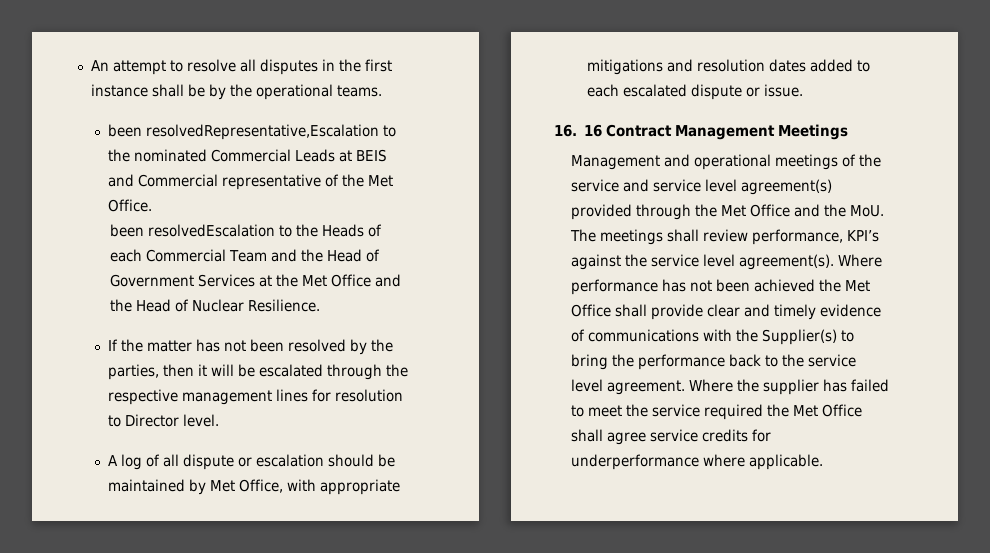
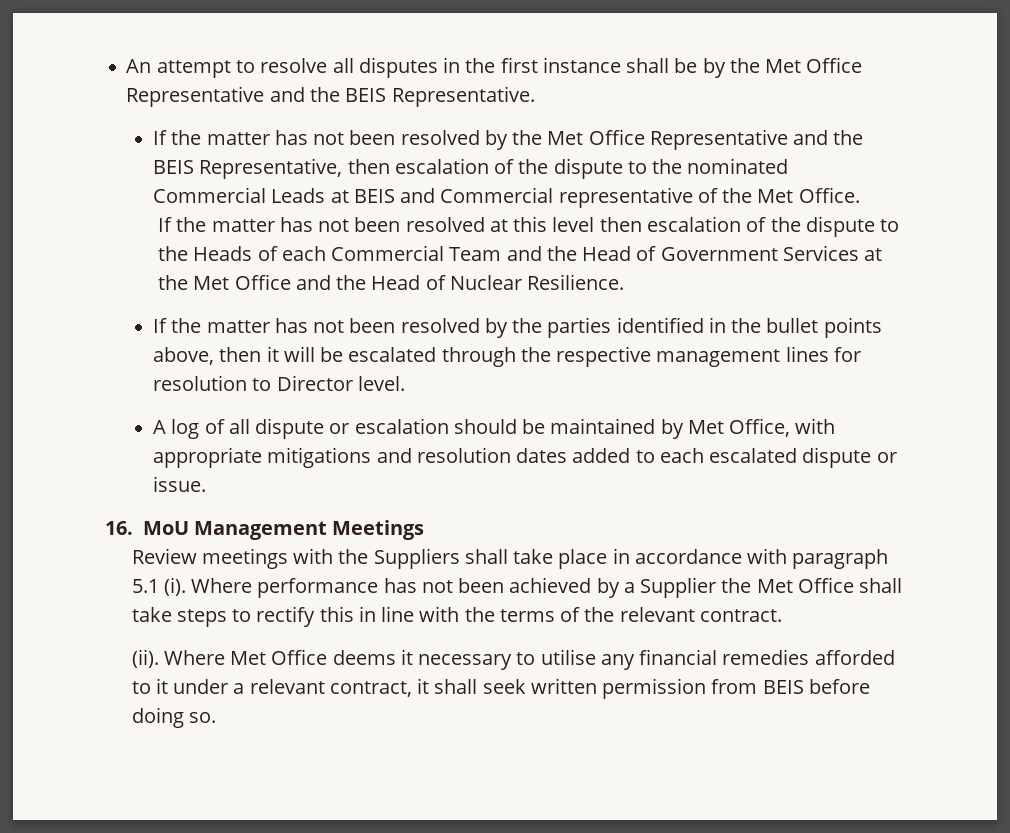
[255,84,382,100] [108,124,380,140] operational teams. // been resolvedRepresentative,Escalation -> [765,57,863,73] [126,86,535,107] [152,129,864,150] [152,158,623,179] Met Office Representative and the BEIS Representative. // If the matter has not been resolved by the Met Office Representative and the BEIS Representative, then escalation of the dispute
[109,224,275,237] been resolvedEscalation -> [158,216,875,237] If the matter has not been resolved at this level then escalation of the dispute
[108,364,160,380] parties, -> [547,317,882,338] [152,347,214,365] parties identified in the bullet points above,
[584,124,673,137] 16 Contract -> [142,521,189,535] MoU
[571,154,882,170] [571,179,833,195] [571,204,885,220] [570,229,880,245] [571,254,835,270] Management and operational meetings of the service and service level agreement(s) provided through the Met Office and the MoU. The meetings shall review performance, KPI’s against the service level agreement(s). -> [131,548,889,569] [131,577,186,596] Review meetings with the Suppliers shall take place in accordance with paragraph 5.1 (i).
[819,279,871,292] [571,304,882,320] [571,329,855,345] [571,354,857,370] [571,379,890,395] [571,404,863,420] [571,429,772,445] [571,454,824,470] the Met Office shall provide clear and timely evidence of communications with the Supplier(s) to bring the performance back to the service level agreement. Where the supplier has failed to meet the service required the Met Office shall agree service credits for underperformance where applicable. -> [596,577,903,598] [131,606,782,627] [131,649,895,670] [131,678,870,699] [131,707,216,728] by a Supplier the Met Office shall take steps to rectify this in line with the terms of the relevant contract. // (ii). Where Met Office deems it necessary to utilise any financial remedies afforded to it under a relevant contract, it shall seek written permission from BEIS before doing so.

